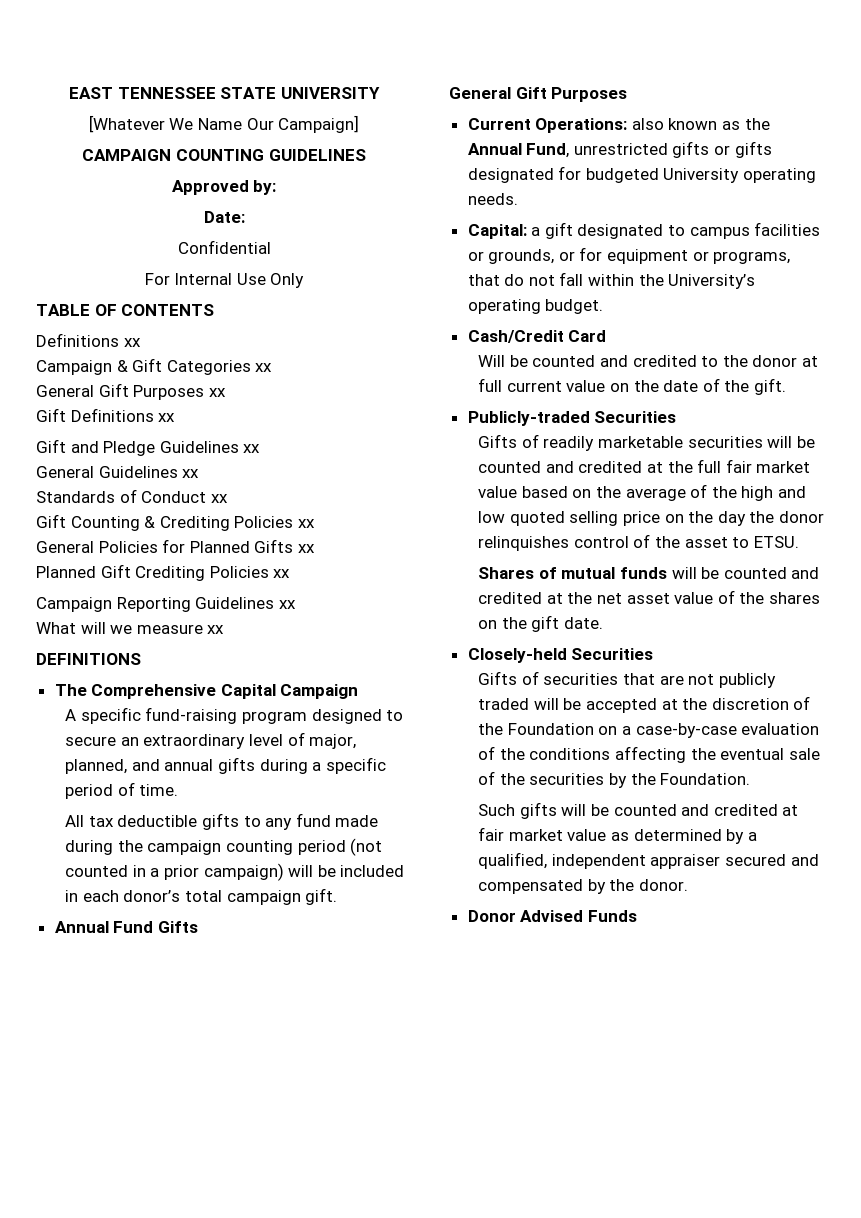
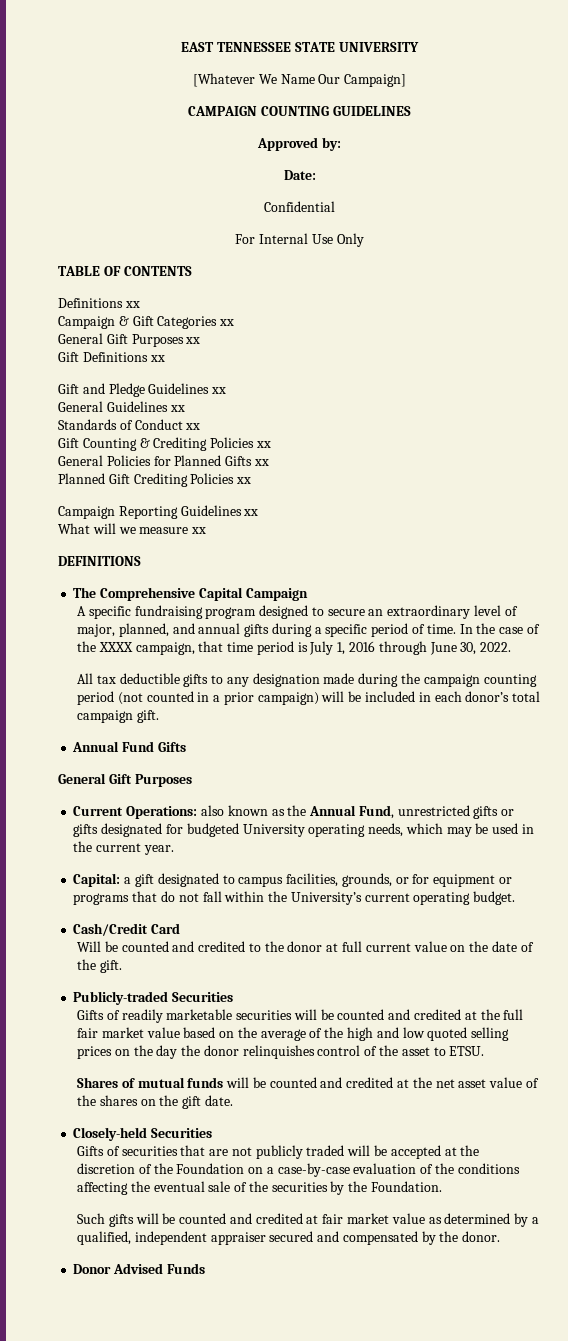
[145,707,238,724] fund-raising -> [134,605,203,619] fundraising
(179, 790) none -> [459,623,540,634] [76,641,512,655] In the case of the XXXX campaign, that time period is July 1, 2016 through June 30, 2022.
[295,813,331,827] fund -> [252,673,320,687] designation
[467,193,518,205] needs. -> [368,823,534,837] [73,841,174,855] needs, which may be used in the current year.
[754,222,821,236] [467,251,484,261] facilities or -> [286,873,339,887] facilities,
[713,251,791,264] programs, -> [73,893,130,905] programs
(756, 281) none -> [364,893,410,902] current
[622,511,660,526] price -> [76,1046,112,1059] prices

